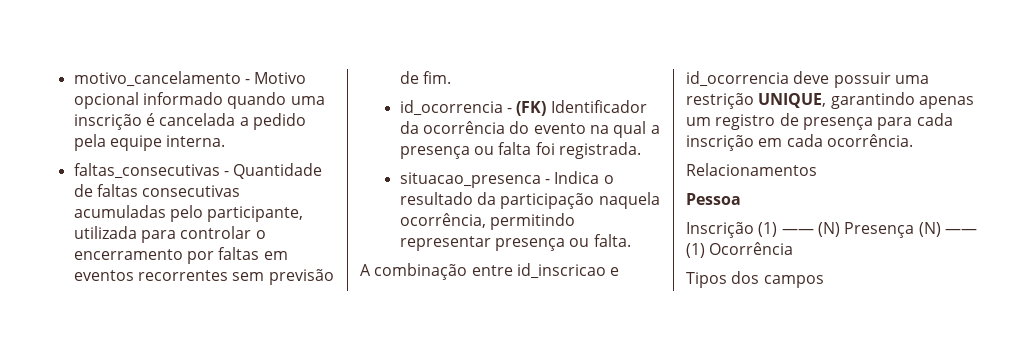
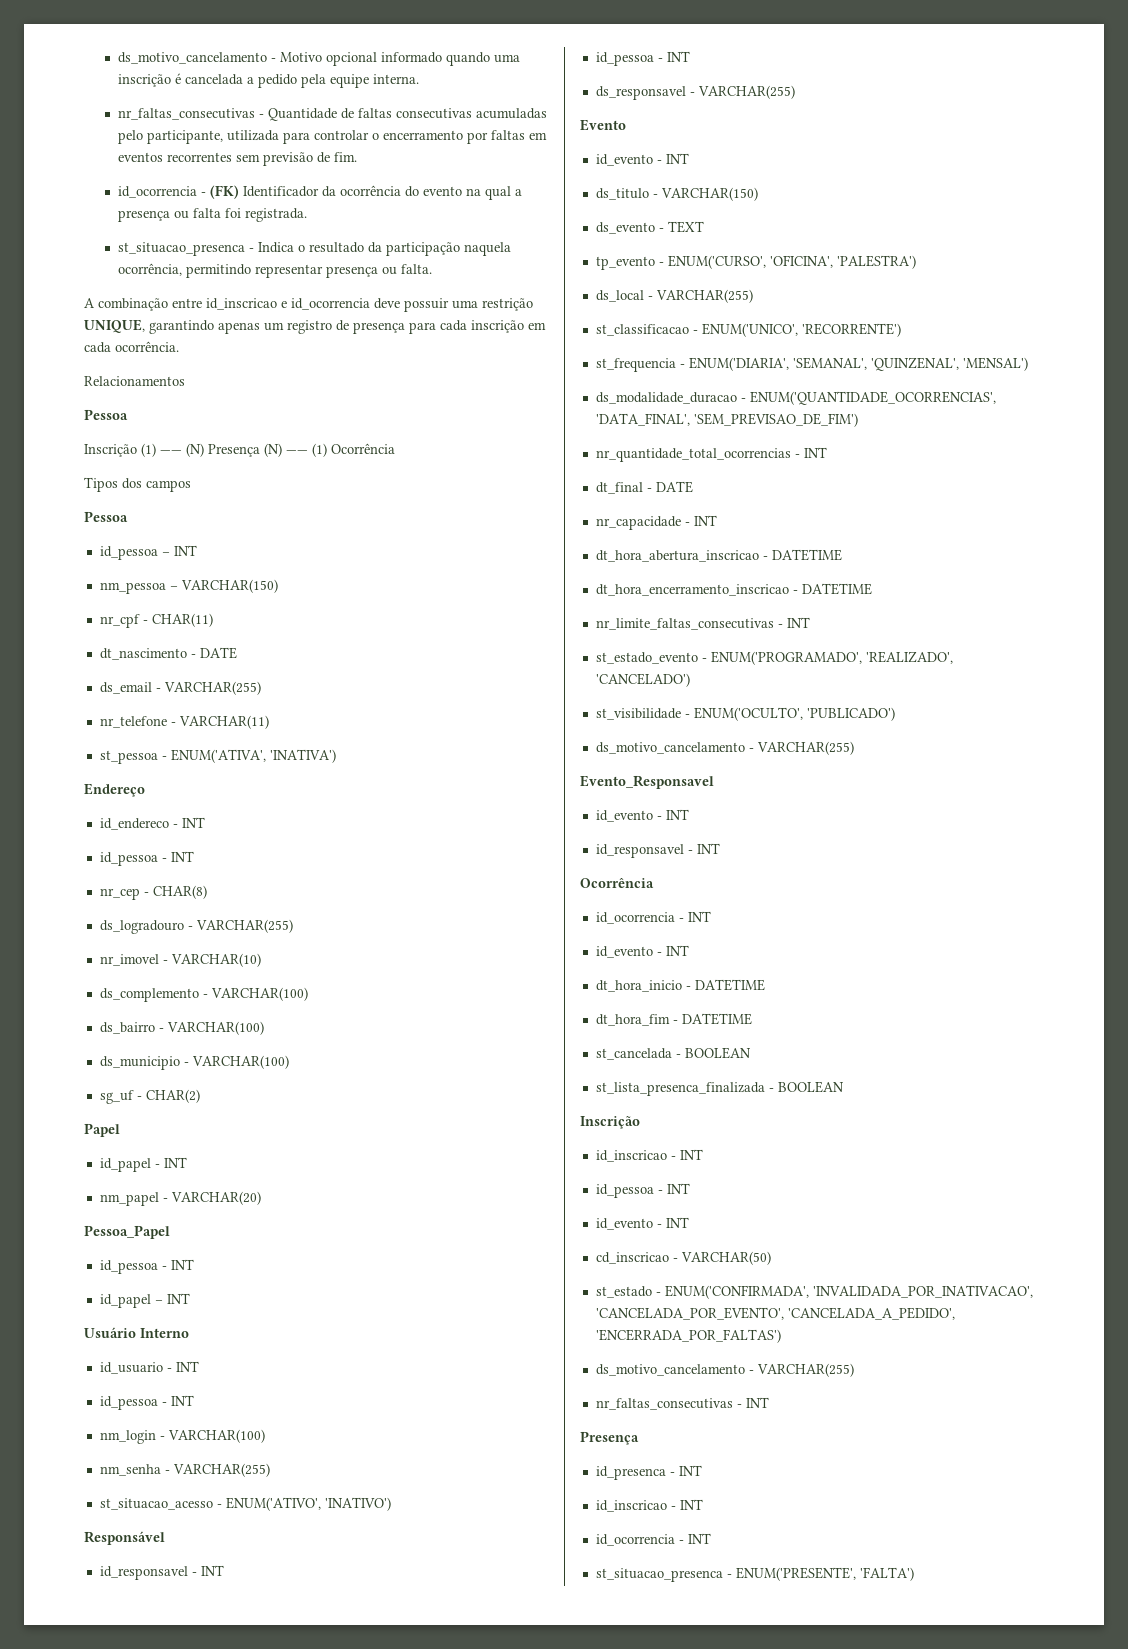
[73,71,241,87] motivo_cancelamento -> [117,52,267,64] ds_motivo_cancelamento
[73,163,220,179] faltas_consecutivas -> [117,108,255,120] nr_faltas_consecutivas
[399,172,541,188] situacao_presenca -> [117,242,245,256] st_situacao_presenca
(824, 281) none -> [84,511,128,522] [99,545,197,560] [99,579,278,594] [99,613,213,628] [99,647,237,660] [99,681,261,695] [99,715,269,729] [99,749,336,764] [84,783,145,797] [99,817,205,830] [99,851,194,866] [99,885,207,900] [99,919,293,934] [99,953,261,967] [99,987,308,1002] [99,1021,264,1035] [99,1055,289,1070] [99,1089,200,1104] [84,1123,120,1137] [99,1157,187,1172] [99,1191,261,1206] [84,1225,170,1239] [99,1259,194,1274] [99,1293,190,1308] [84,1327,189,1338] [99,1361,199,1374] [99,1395,194,1410] [99,1429,265,1444] [99,1463,270,1477] [99,1497,391,1511] [84,1531,165,1545] [99,1565,224,1580] [595,51,690,66] [595,85,795,100] [580,119,626,131] [595,153,689,166] [595,187,758,201] [595,221,704,234] [595,255,916,270] [595,289,753,303] [595,323,901,337] [595,357,1028,372] [595,391,996,405] [595,413,858,427] [595,447,827,462] [595,481,693,494] [595,515,717,530] [595,549,842,562] [595,583,872,596] [595,617,810,630] [595,651,953,665] [595,673,690,687] [595,707,895,721] [595,741,854,755] [580,775,714,789] [595,809,689,822] [595,843,720,858] [580,878,654,888] [595,911,711,924] [595,945,689,958] [595,979,765,992] [595,1013,752,1026] [595,1047,751,1060] [595,1081,844,1096] [580,1116,640,1129] [595,1149,703,1162] [595,1183,690,1198] [595,1217,689,1230] [595,1251,771,1265] [595,1285,1033,1299] [595,1307,955,1320] [595,1329,781,1343] [595,1363,854,1377] [595,1397,769,1410] [580,1431,639,1445] [595,1465,702,1480] [595,1499,703,1512] [595,1533,711,1546] [595,1567,914,1582] // Pessoa // id_pessoa – INT // nm_pessoa – VARCHAR(150) // nr_cpf - CHAR(11) // dt_nascimento - DATE // ds_email - VARCHAR(255) // nr_telefone - VARCHAR(11) // st_pessoa - ENUM('ATIVA', 'INATIVA') // Endereço // id_endereco - INT // id_pessoa - INT // nr_cep - CHAR(8) // ds_logradouro - VARCHAR(255) // nr_imovel - VARCHAR(10) // ds_complemento - VARCHAR(100) // ds_bairro - VARCHAR(100) // ds_municipio - VARCHAR(100) // sg_uf - CHAR(2) // Papel // id_papel - INT // nm_papel - VARCHAR(20) // Pessoa_Papel // id_pessoa - INT // id_papel – INT // Usuário Interno // id_usuario - INT // id_pessoa - INT // nm_login - VARCHAR(100) // nm_senha - VARCHAR(255) // st_situacao_acesso - ENUM('ATIVO', 'INATIVO') // Responsável // id_responsavel - INT // id_pessoa - INT // ds_responsavel - VARCHAR(255) // Evento // id_evento - INT // ds_titulo - VARCHAR(150) // ds_evento - TEXT // tp_evento - ENUM('CURSO', 'OFICINA', 'PALESTRA') // ds_local - VARCHAR(255) // st_classificacao - ENUM('UNICO', 'RECORRENTE') // st_frequencia - ENUM('DIARIA', 'SEMANAL', 'QUINZENAL', 'MENSAL') // ds_modalidade_duracao - ENUM('QUANTIDADE_OCORRENCIAS', 'DATA_FINAL', 'SEM_PREVISAO_DE_FIM') // nr_quantidade_total_ocorrencias - INT // dt_final - DATE // nr_capacidade - INT // dt_hora_abertura_inscricao - DATETIME // dt_hora_encerramento_inscricao - DATETIME // nr_limite_faltas_consecutivas - INT // st_estado_evento - ENUM('PROGRAMADO', 'REALIZADO', 'CANCELADO') // st_visibilidade - ENUM('OCULTO', 'PUBLICADO') // ds_motivo_cancelamento - VARCHAR(255) // Evento_Responsavel // id_evento - INT // id_responsavel - INT // Ocorrência // id_ocorrencia - INT // id_evento - INT // dt_hora_inicio - DATETIME // dt_hora_fim - DATETIME // st_cancelada - BOOLEAN // st_lista_presenca_finalizada - BOOLEAN // Inscrição // id_inscricao - INT // id_pessoa - INT // id_evento - INT // cd_inscricao - VARCHAR(50) // st_estado - ENUM('CONFIRMADA', 'INVALIDADA_POR_INATIVACAO', 'CANCELADA_POR_EVENTO', 'CANCELADA_A_PEDIDO', 'ENCERRADA_POR_FALTAS') // ds_motivo_cancelamento - VARCHAR(255) // nr_faltas_consecutivas - INT // Presença // id_presenca - INT // id_inscricao - INT // id_ocorrencia - INT // st_situacao_presenca - ENUM('PRESENTE', 'FALTA')

